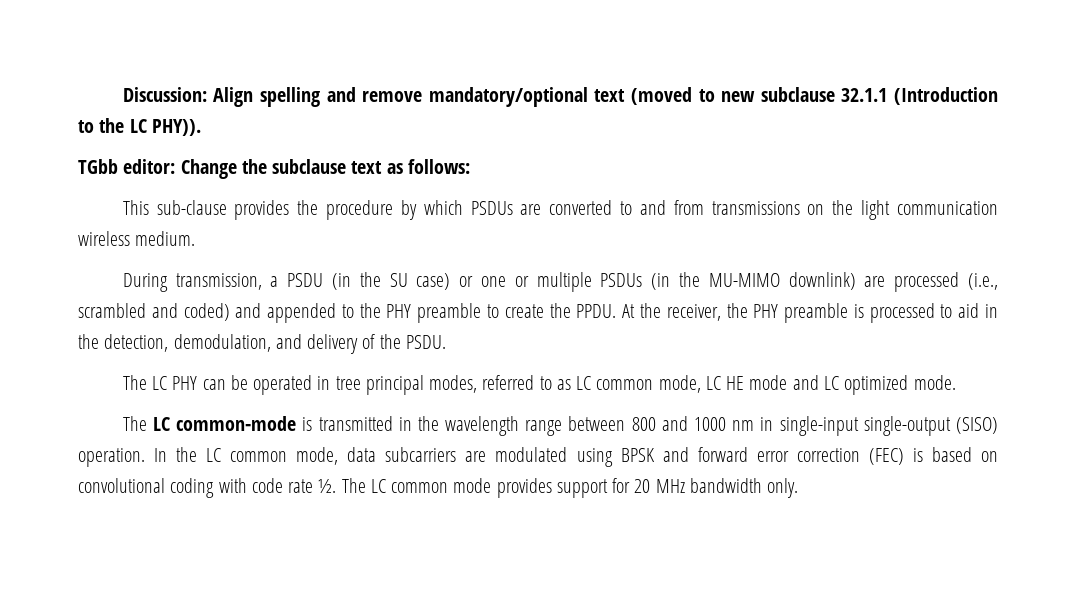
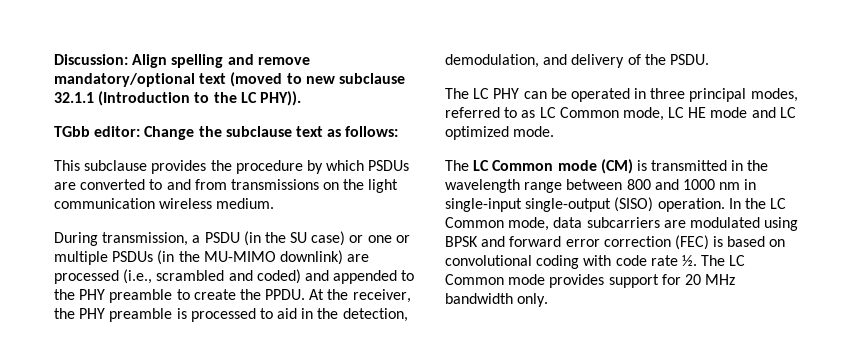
[156,200,227,215] sub-clause -> [84,160,148,171] subclause
[335,376,361,390] tree -> [650,88,686,99] three
[596,379,654,390] common -> [559,107,619,118] Common
[176,416,297,431] common-mode -> [492,159,633,174] Common mode (CM)
[230,451,288,462] common -> [445,217,504,228] Common
[391,482,449,493] common -> [445,274,504,285] Common

